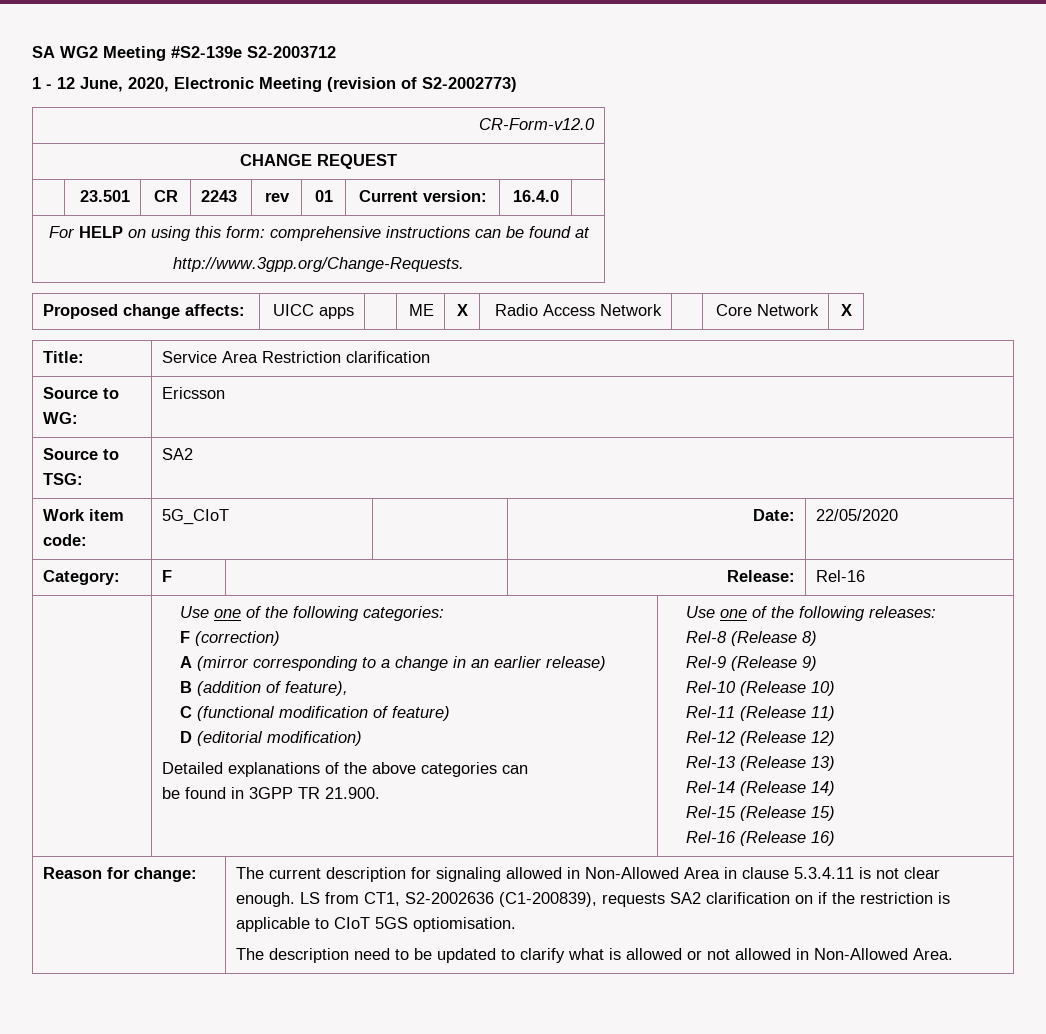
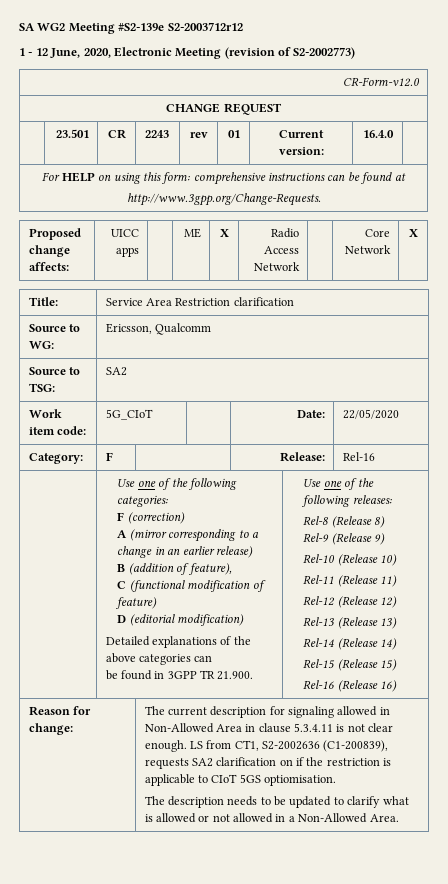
[247,46,336,58] S2-2003712 -> [167,22,243,31] S2-2003712r12
[162,387,226,399] Ericsson -> [105,323,211,335] Ericsson, Qualcomm
[354,948,391,960] need -> [227,796,258,806] needs
(810, 954) none -> [288,816,295,822] a

